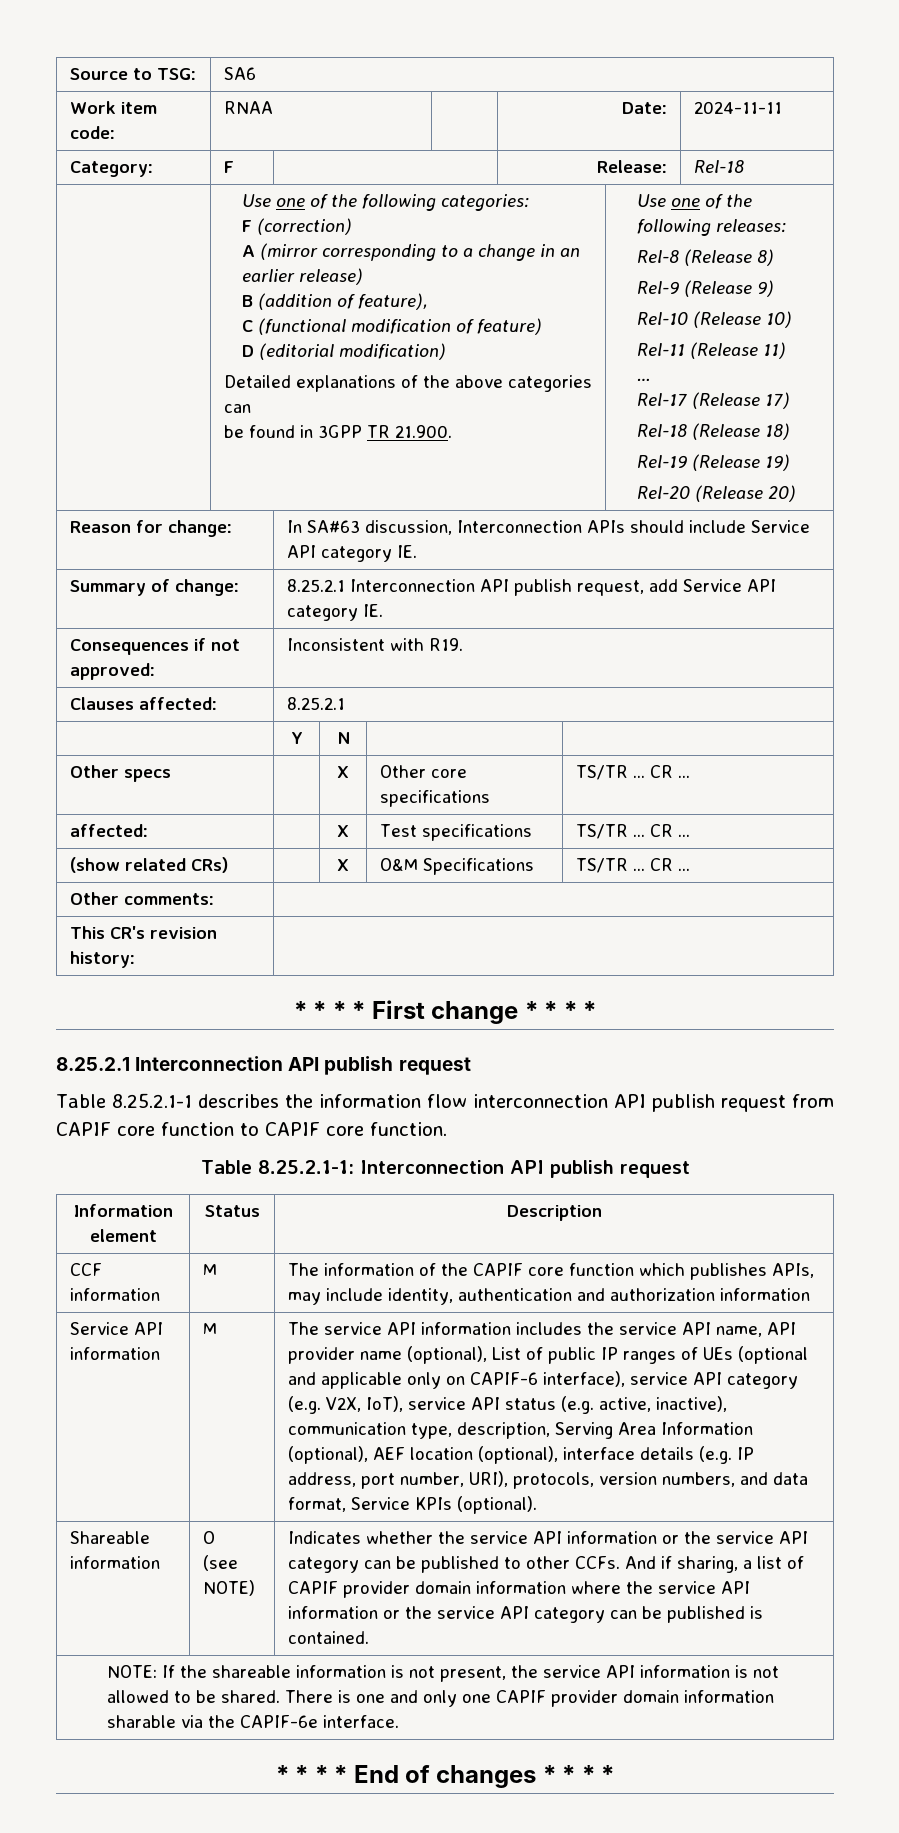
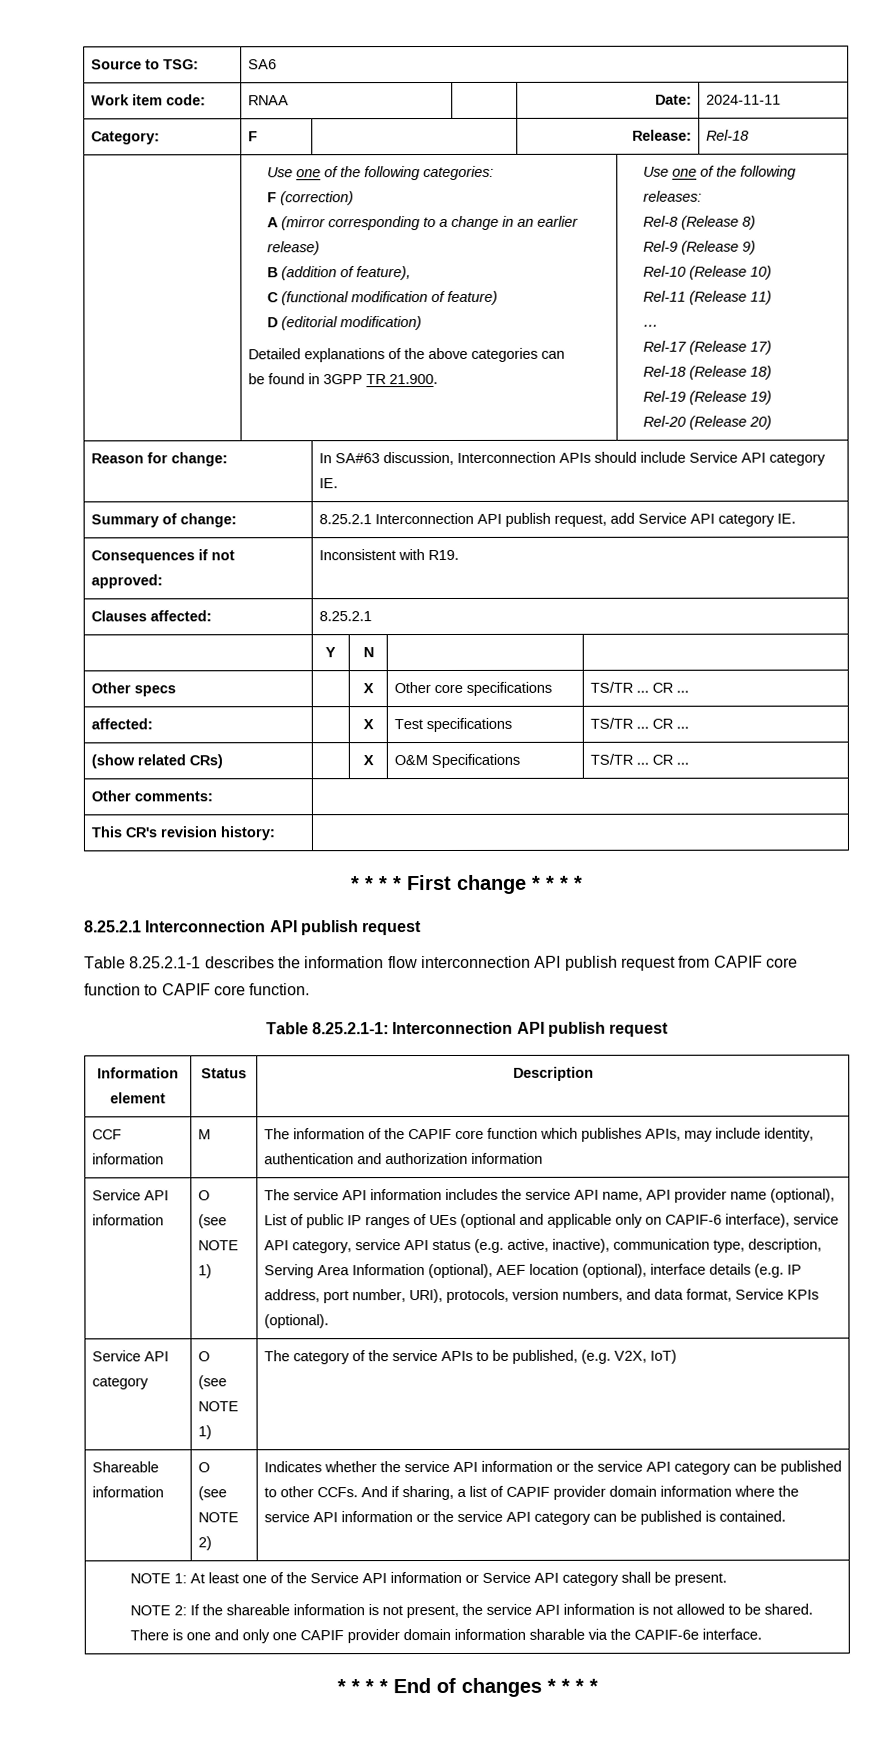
[202,1323,217,1335] M -> [197,1190,210,1201] [197,1214,227,1229] [197,1240,239,1251] [197,1264,212,1279] O // (see NOTE 1)
[726,1373,798,1389] [287,1396,403,1414] category (e.g. V2X, IoT), -> [291,1240,352,1254] category,
(537, 1505) none -> [91,1350,169,1362] [91,1376,149,1390] [197,1351,210,1362] [197,1375,227,1390] [197,1401,239,1412] [197,1425,212,1440] [263,1349,677,1365] // Service API category | O // (see NOTE 1) | The category of the service APIs to be published, (e.g. V2X, IoT)
[202,1580,255,1596] NOTE) -> [197,1512,239,1523] [197,1536,212,1551] NOTE 2)
[107,1665,158,1678] NOTE: -> [129,1571,727,1586] [129,1605,187,1616] NOTE 1: At least one of the Service API information or Service API category shall be present. // NOTE 2:

